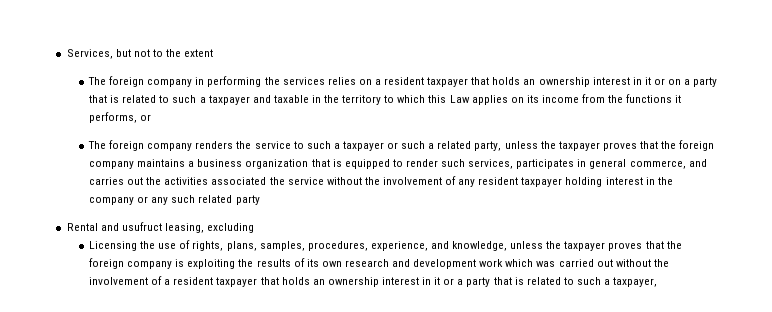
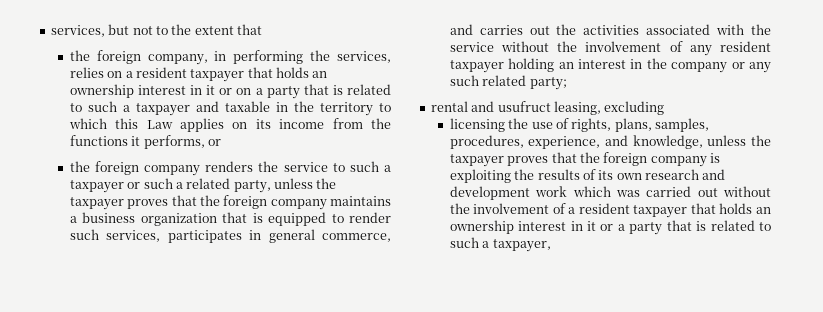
[66,49,113,59] Services, -> [50,25,105,37] services,
[87,76,193,87] // The foreign company -> [237,24,262,35] [69,50,208,65] that // the foreign company,
[282,77,325,85] services -> [337,51,391,63] services,
[87,141,106,149] The -> [69,161,90,172] the
(267, 181) none -> [716,24,745,35] with
(603, 182) none -> [558,62,574,69] an
[235,195,260,205] [66,223,98,231] party // Rental -> [529,77,567,90] [430,101,468,112] party; // rental
[88,241,137,251] Licensing -> [449,118,505,132] licensing

